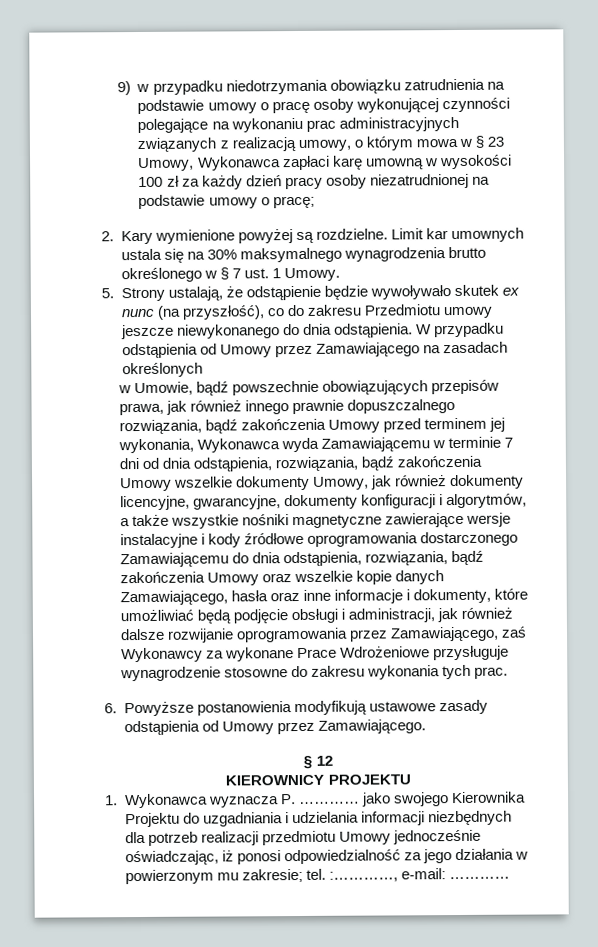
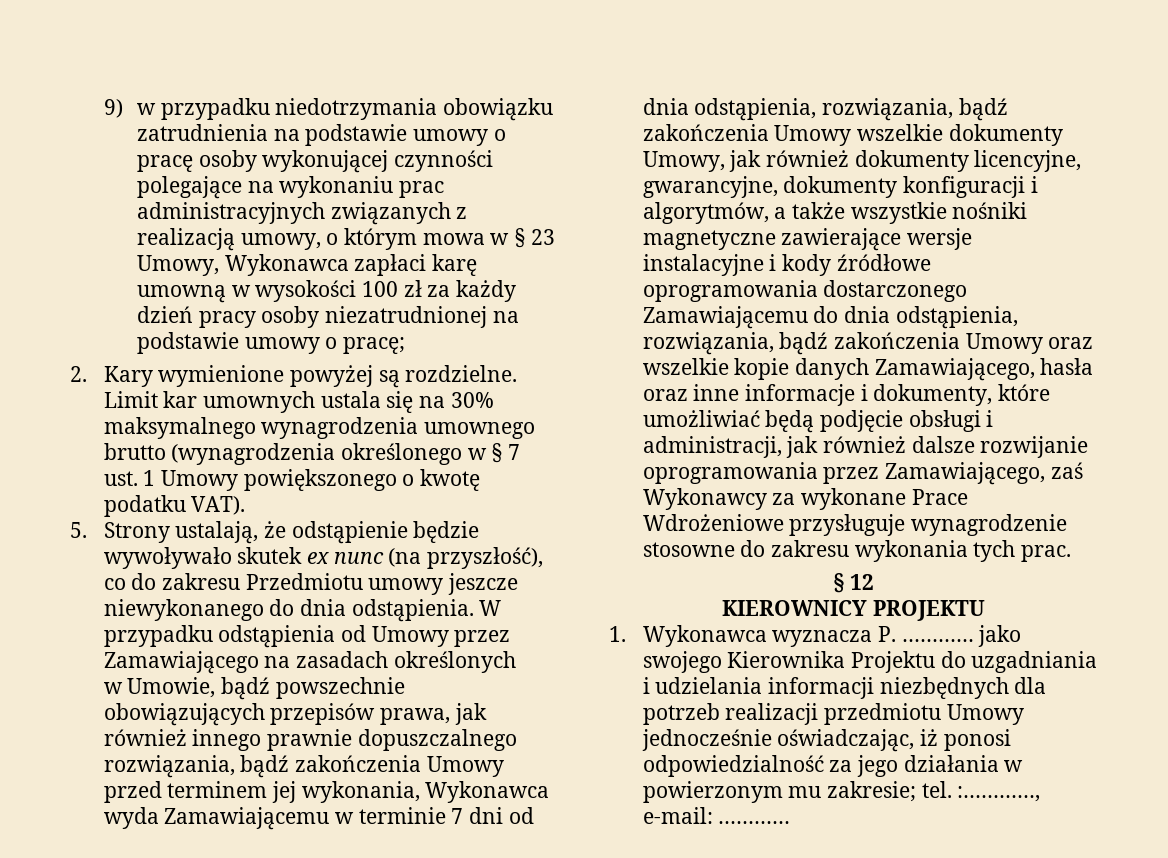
[447,246,486,259] brutto -> [423,422,535,439] [103,443,336,465] umownego brutto (wynagrodzenia
[283,267,340,282] Umowy. -> [160,469,480,491] [103,495,246,517] Umowy powiększonego o kwotę podatku VAT).
[104,699,488,717] [123,719,426,736] // 6. Powyższe postanowienia modyfikują ustawowe zasady odstąpienia od Umowy przez Zamawiającego. -> (1071, 553) none

